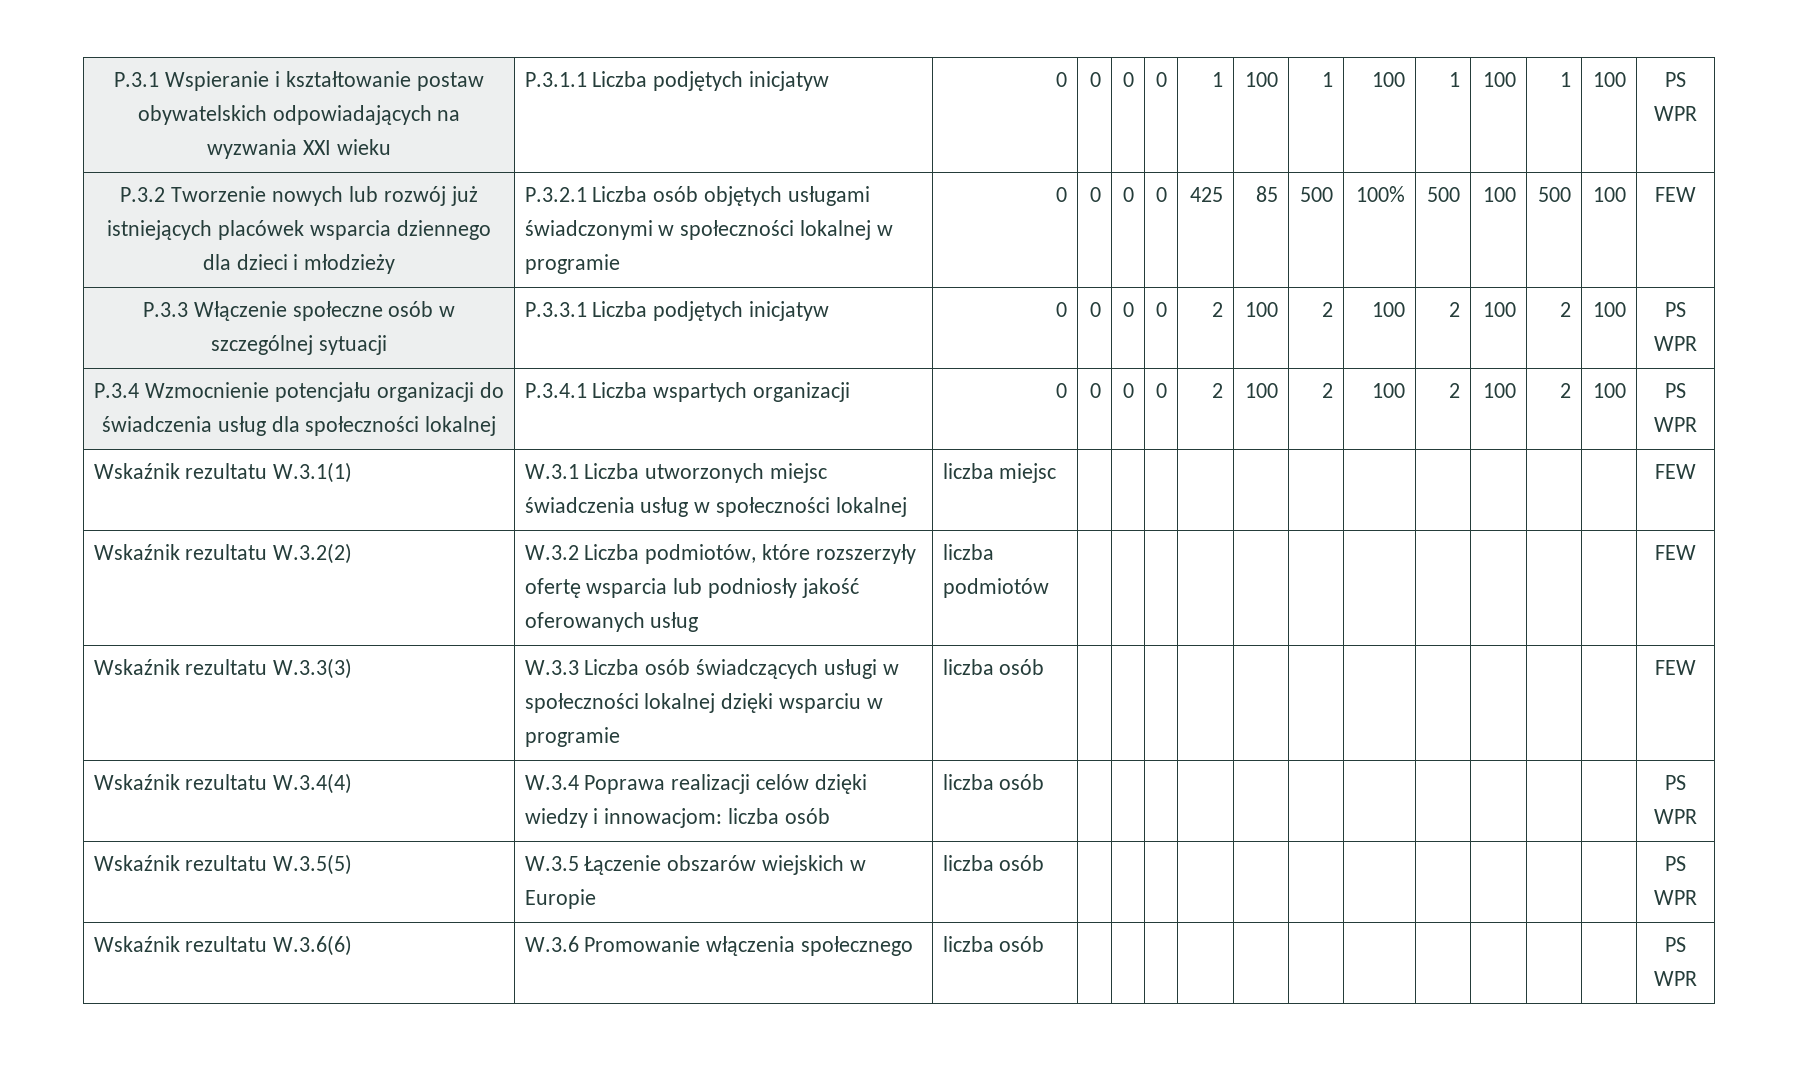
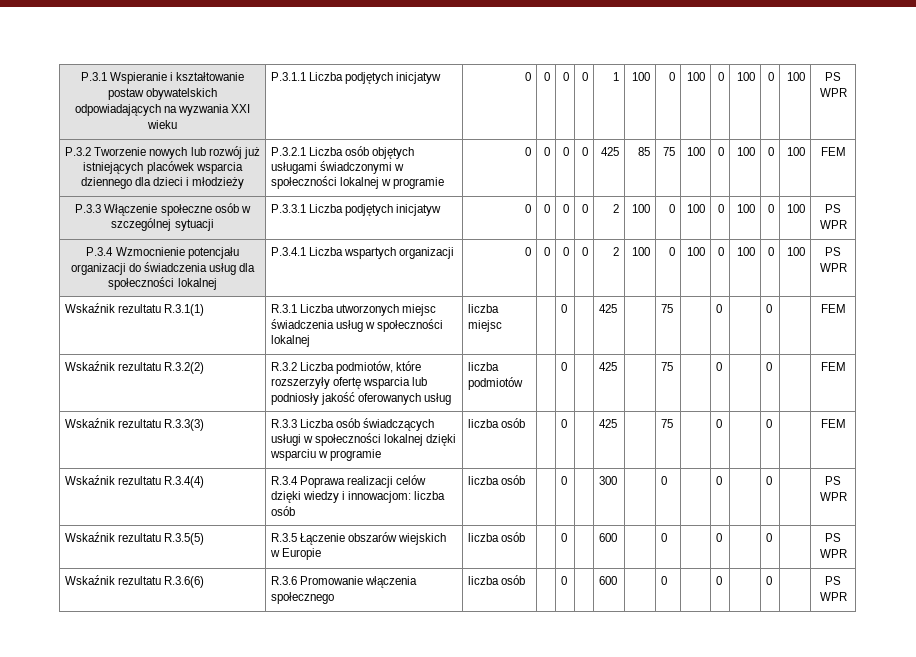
[1322,72,1334,87] [1372,72,1406,87] [1449,72,1461,87] [1483,72,1517,87] [1560,72,1572,87] 1 | 100 | 1 | 100 | 1 -> [669,72,676,81] [687,72,706,81] [718,72,725,81] [737,72,756,81] [768,72,775,81] 0 | 100 | 0 | 100 | 0
[1300,187,1334,202] [1356,186,1406,202] [1427,187,1461,202] [1483,187,1517,202] [1538,187,1572,202] [1593,187,1627,202] [1655,187,1696,202] 500 | 100% | 500 | 100 | 500 | 100 | FEW -> [663,147,676,156] [687,147,706,156] [718,147,725,156] [737,147,756,156] [768,147,775,156] [787,147,806,156] [820,147,846,156] 75 | 100 | 0 | 100 | 0 | 100 | FEM
[1322,302,1334,317] [1372,302,1406,317] [1449,302,1461,317] [1483,302,1517,317] [1560,302,1572,317] 2 | 100 | 2 | 100 | 2 -> [669,204,676,213] [687,204,706,213] [718,204,725,213] [737,204,756,213] [768,204,775,213] 0 | 100 | 0 | 100 | 0
[1322,383,1334,398] [1372,383,1406,398] [1449,383,1461,398] [1483,383,1517,398] [1560,383,1572,398] 2 | 100 | 2 | 100 | 2 -> [669,247,676,256] [687,247,706,256] [718,247,725,256] [737,247,756,256] [768,247,775,256] 0 | 100 | 0 | 100 | 0
[273,462,353,483] [524,464,579,479] W.3.1(1) | W.3.1 -> [164,304,205,316] [270,304,297,313] R.3.1(1) | R.3.1
[1655,464,1696,479] [93,543,353,564] [524,545,579,560] | | | | | | | | | | FEW // Wskaźnik rezultatu W.3.2(2) | W.3.2 -> [560,304,567,313] [598,304,617,313] [660,304,673,313] [715,304,722,313] [765,304,772,313] [820,304,846,313] [64,361,205,374] [270,362,297,371] 0 | | 425 | | 75 | | 0 | | 0 | | FEM // Wskaźnik rezultatu R.3.2(2) | R.3.2
[1655,545,1696,560] [93,658,353,679] [524,660,579,675] | | | | | | | | | | FEW // Wskaźnik rezultatu W.3.3(3) | W.3.3 -> [560,362,567,371] [598,362,617,371] [660,362,673,371] [715,362,722,371] [765,362,772,371] [820,362,846,371] [64,418,205,431] [270,419,297,428] 0 | | 425 | | 75 | | 0 | | 0 | | FEM // Wskaźnik rezultatu R.3.3(3) | R.3.3
[1655,660,1696,675] [93,773,353,794] [524,775,579,790] | | | | | | | | | | FEW // Wskaźnik rezultatu W.3.4(4) | W.3.4 -> [560,419,567,428] [598,419,617,428] [660,419,673,428] [715,419,722,428] [765,419,772,428] [820,419,846,428] [64,475,205,488] [270,476,298,485] 0 | | 425 | | 75 | | 0 | | 0 | | FEM // Wskaźnik rezultatu R.3.4(4) | R.3.4
[1665,775,1686,790] [1654,809,1697,824] [93,854,353,875] [524,856,579,871] | | | | | | | | | | PS WPR // Wskaźnik rezultatu W.3.5(5) | W.3.5 -> [560,476,567,485] [598,476,617,485] [660,476,667,485] [715,476,722,485] [765,476,772,485] [825,476,841,485] [819,492,847,501] [64,532,205,545] [270,533,297,542] 0 | | 300 | | 0 | | 0 | | 0 | | PS WPR // Wskaźnik rezultatu R.3.5(5) | R.3.5
[1665,856,1686,871] [1654,890,1697,905] [93,935,353,956] [524,936,579,952] | | | | | | | | | | PS WPR // Wskaźnik rezultatu W.3.6(6) | W.3.6 -> [560,533,567,542] [598,533,617,542] [660,533,667,542] [715,533,722,542] [765,533,772,542] [825,533,841,542] [819,549,847,558] [64,575,205,588] [270,576,297,585] 0 | | 600 | | 0 | | 0 | | 0 | | PS WPR // Wskaźnik rezultatu R.3.6(6) | R.3.6
(1045, 944) | | | | | | | | -> [560,576,567,585] [598,576,617,585] [660,576,667,585] [715,576,722,585] [765,576,772,585] 0 | | 600 | | 0 | | 0 | | 0

